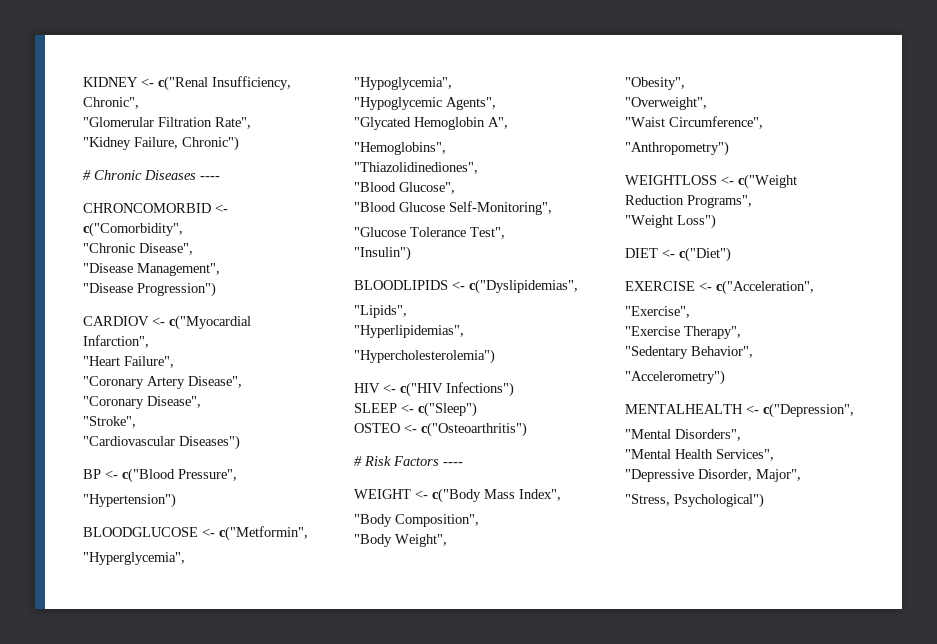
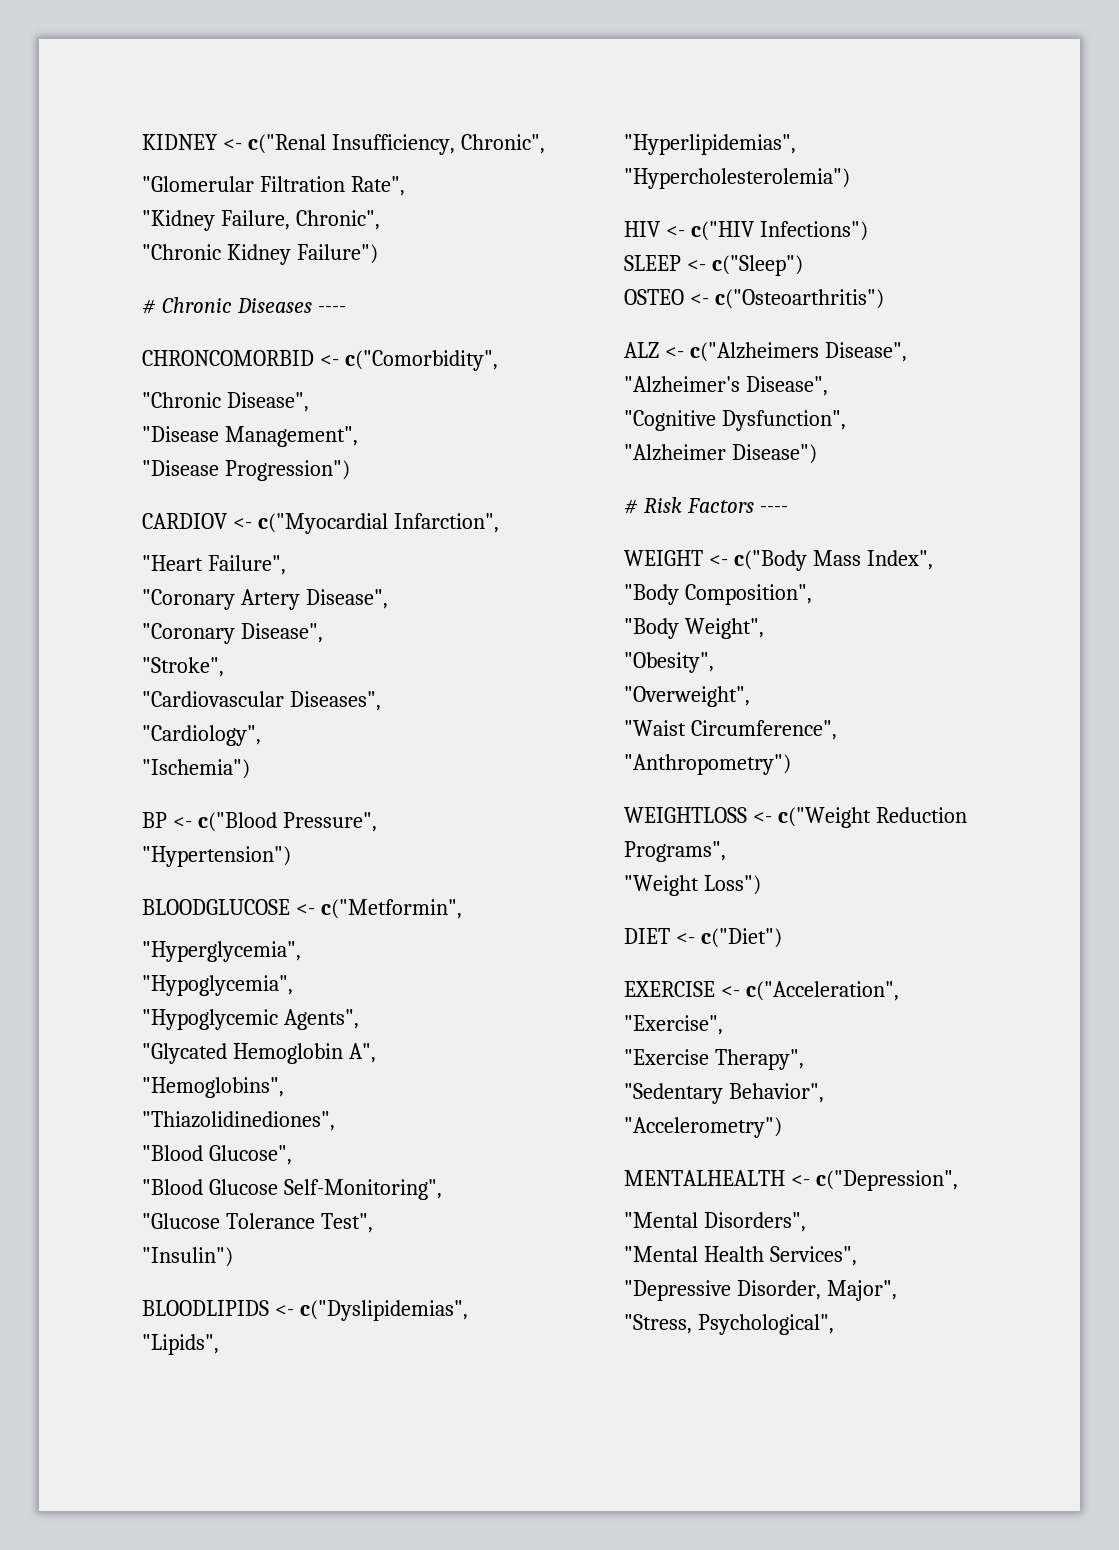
[182,136,239,151] Chronic") -> [295,210,380,230] [142,244,378,265] Chronic", // "Chronic Kidney Failure")
[179,435,240,450] Diseases") -> [289,691,381,711] [142,725,261,746] [142,759,250,779] Diseases", // "Cardiology", // "Ischemia")
(527, 429) none -> [624,342,907,362] [624,376,828,396] [624,410,846,431] [624,444,817,464] // ALZ <- c("Alzheimers Disease", // "Alzheimer's Disease", // "Cognitive Dysfunction", // "Alzheimer Disease")
[674,493,764,508] Psychological") -> [697,1314,834,1335] Psychological",

